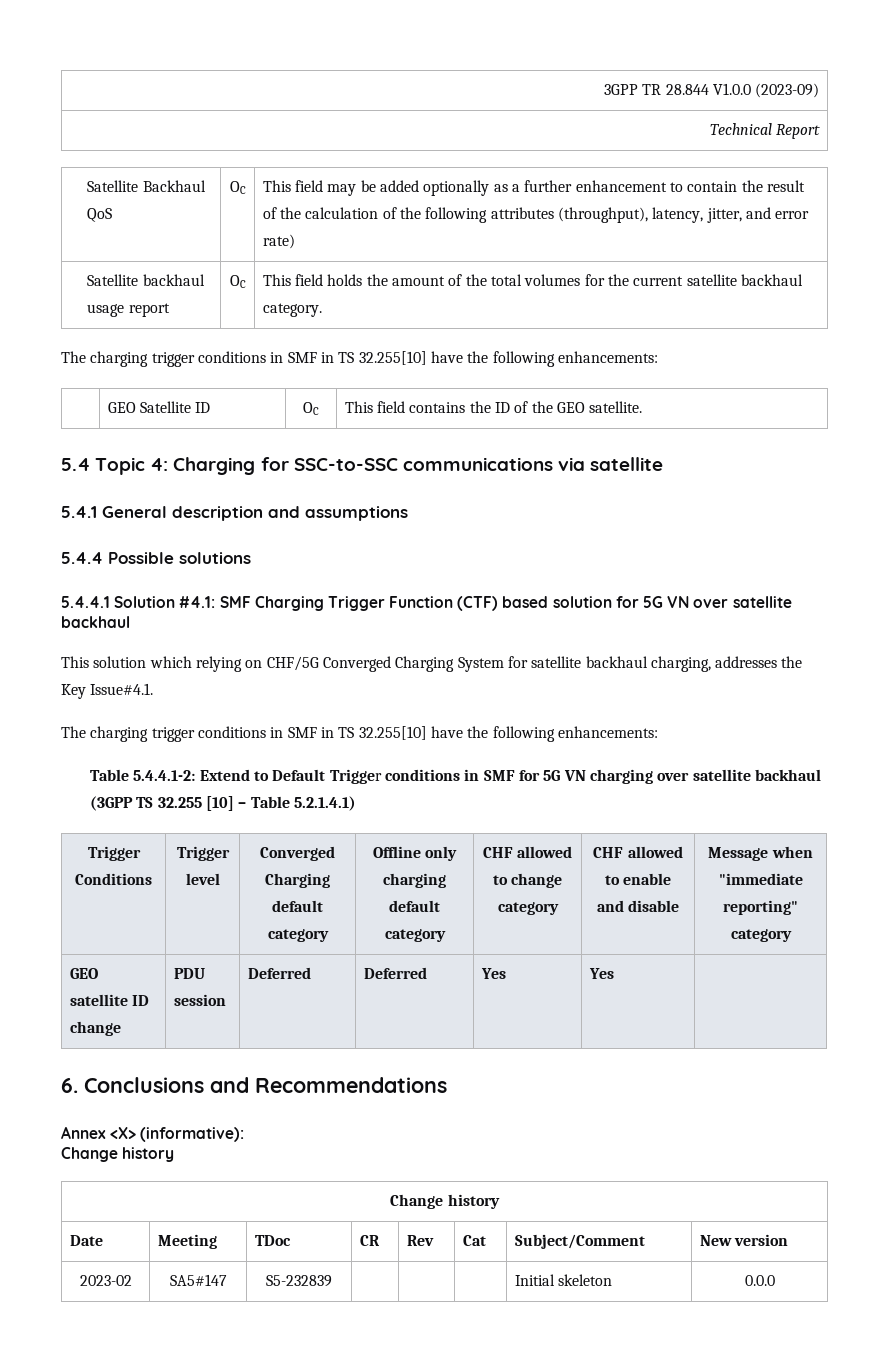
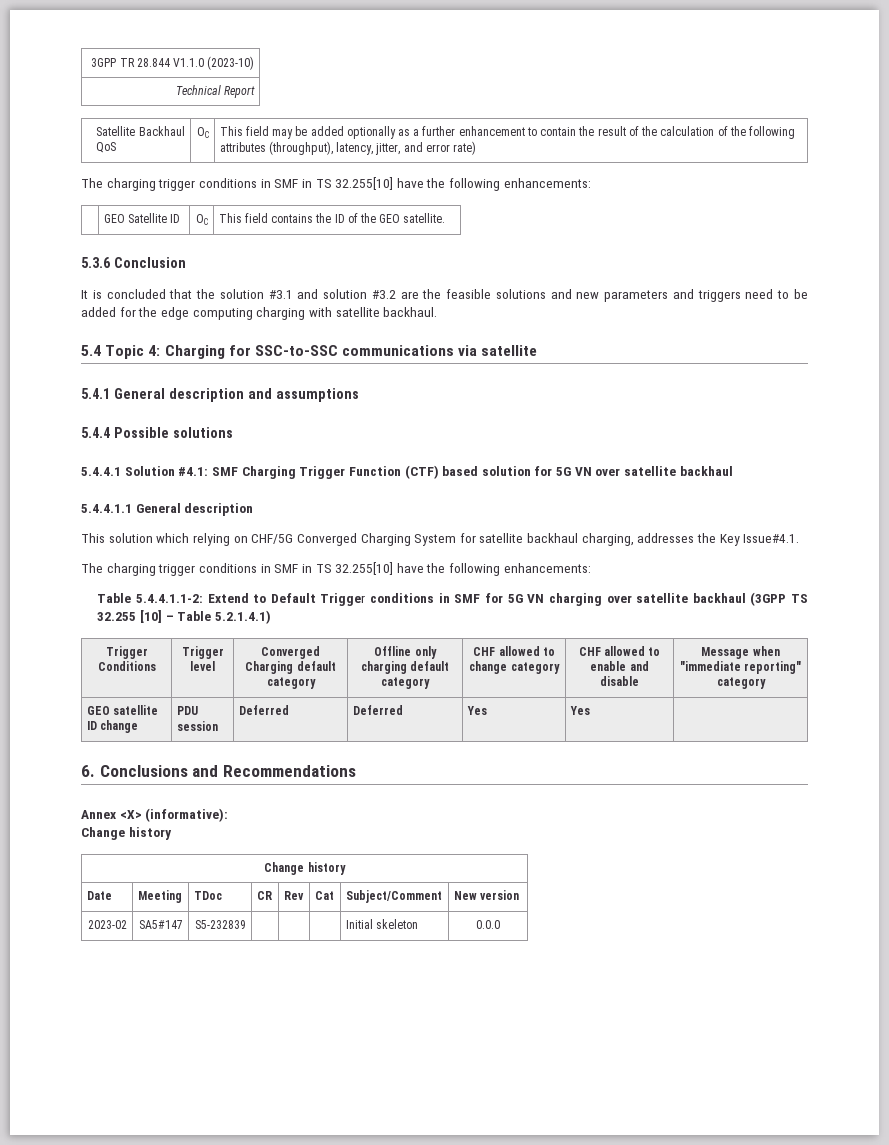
[712,83,820,98] V1.0.0 (2023-09) -> [173,56,255,70] V1.1.0 (2023-10)
[87,274,205,286] [87,303,170,317] [229,275,246,288] [262,274,803,286] [262,303,322,317] // Satellite backhaul usage report | OC | This field holds the amount of the total volumes for the current satellite backhaul category. -> (476, 148) none
(643, 407) none -> [81,257,186,268] [81,289,809,302] [81,307,438,320] // 5.3.6 Conclusion // It is concluded that the solution #3.1 and solution #3.2 are the feasible solutions and new parameters and triggers need to be added for the edge computing charging with satellite backhaul.
(130, 622) none -> [81,503,254,516] // 5.4.4.1.1 General description
[133,770,196,781] 5.4.4.1-2: -> [135,594,203,603] 5.4.4.1.1-2:

